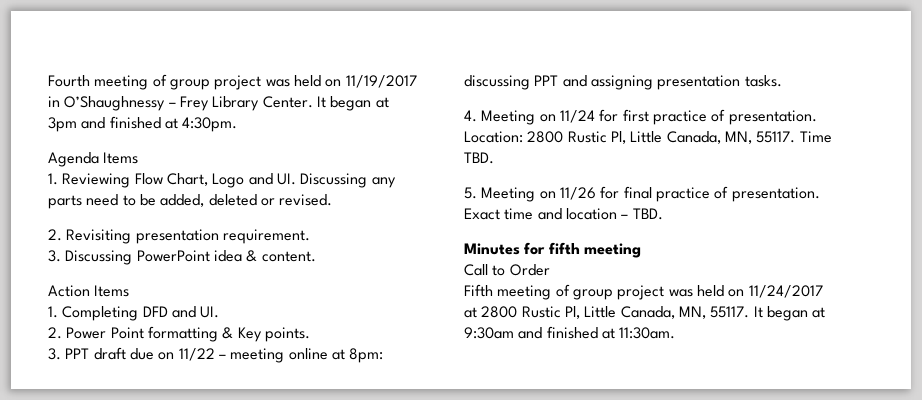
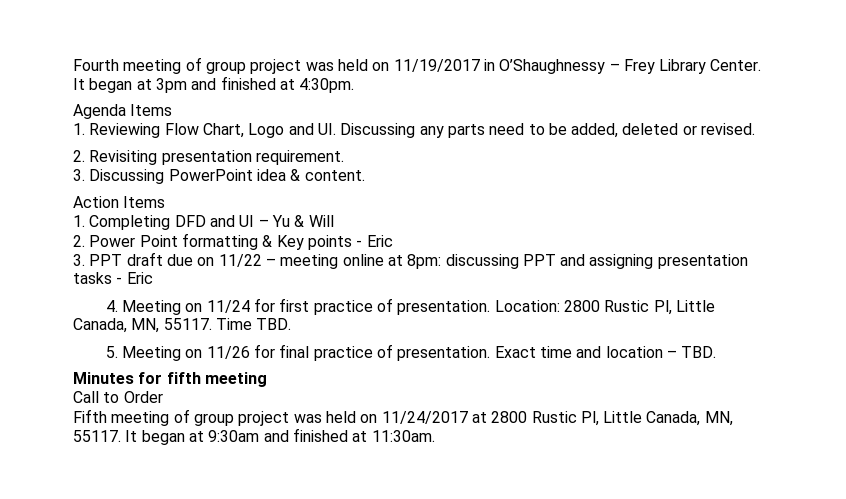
[200,306,220,318] UI. -> [239,215,334,227] UI – Yu & Will
[264,327,310,342] points. -> [307,235,393,250] points - Eric
[744,75,782,87] tasks. -> [73,272,153,284] tasks - Eric

